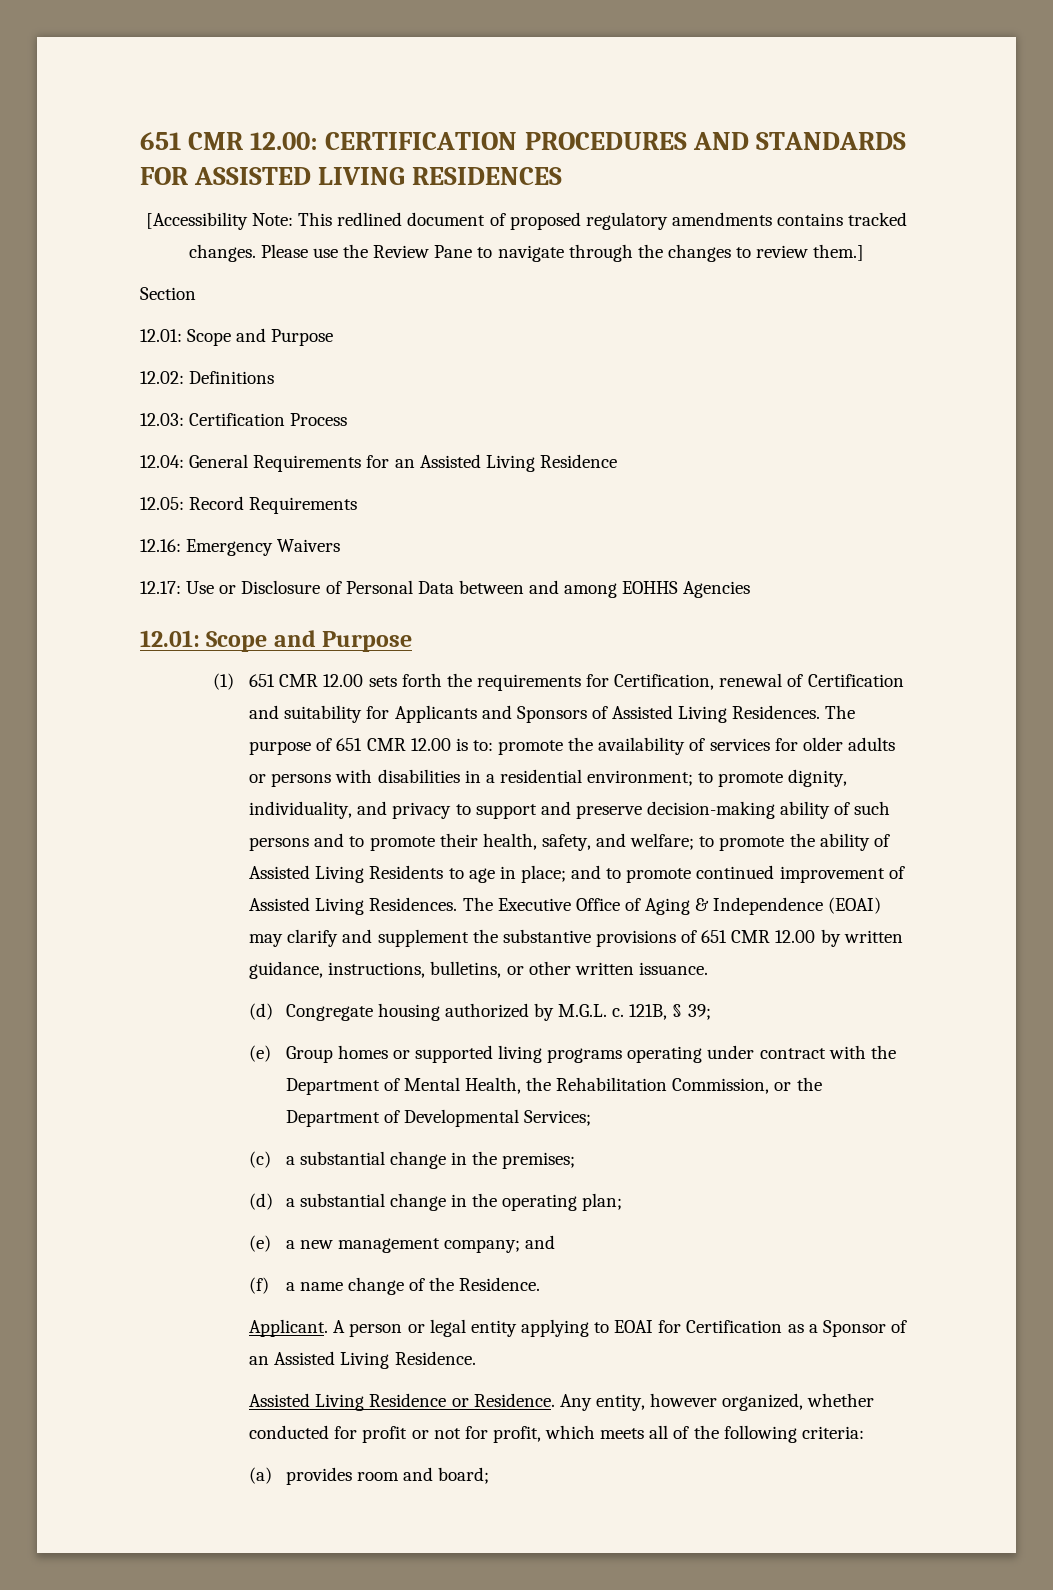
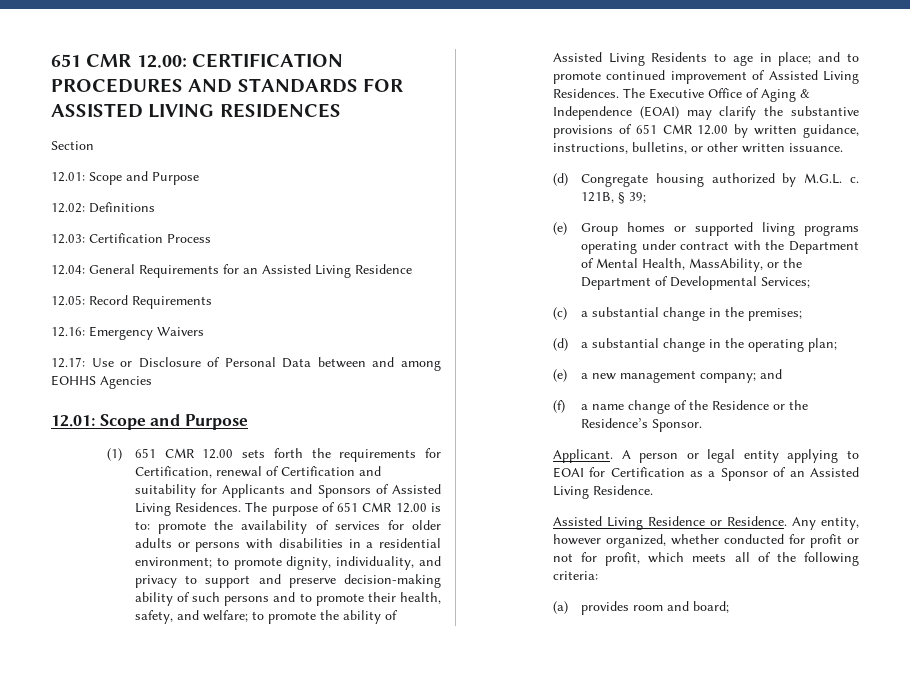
[145,212,908,230] [188,244,865,262] // [Accessibility Note: This redlined document of proposed regulatory amendments contains tracked changes. Please use the Review Pane to navigate through the changes to review them.] -> (341, 110) none
[342,929,469,947] and supplement -> (757, 113) none
[526,1077,770,1094] the Rehabilitation Commission, -> [688,258,763,272] MassAbility,
[459,1277,541,1291] Residence. -> [711,400,808,410] [580,418,702,432] Residence or the Residence’s Sponsor.

